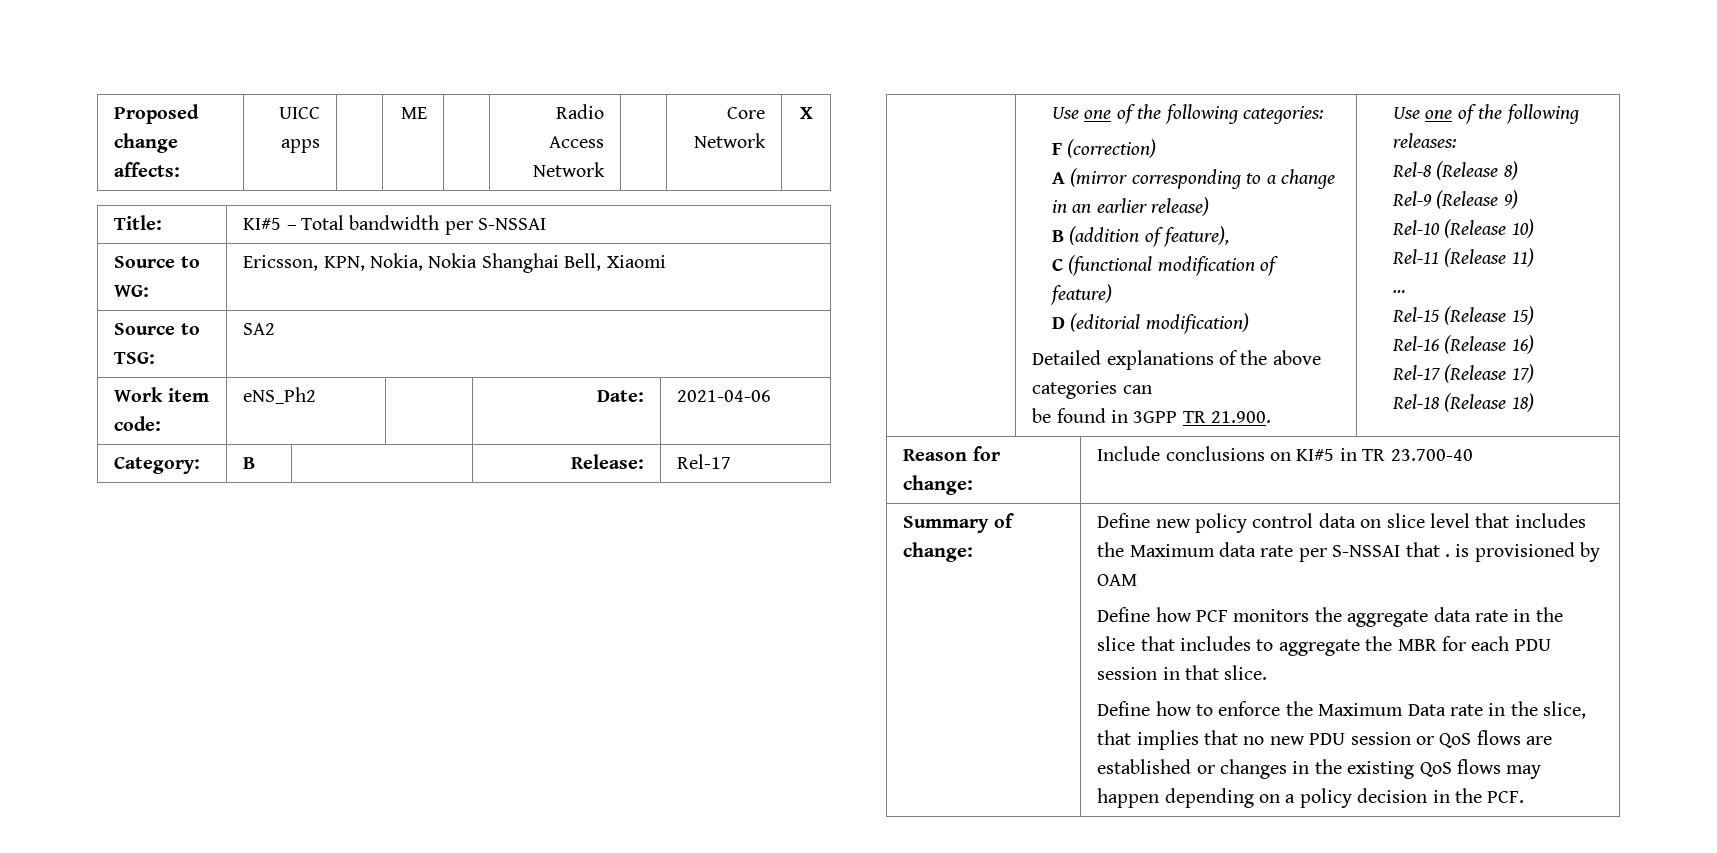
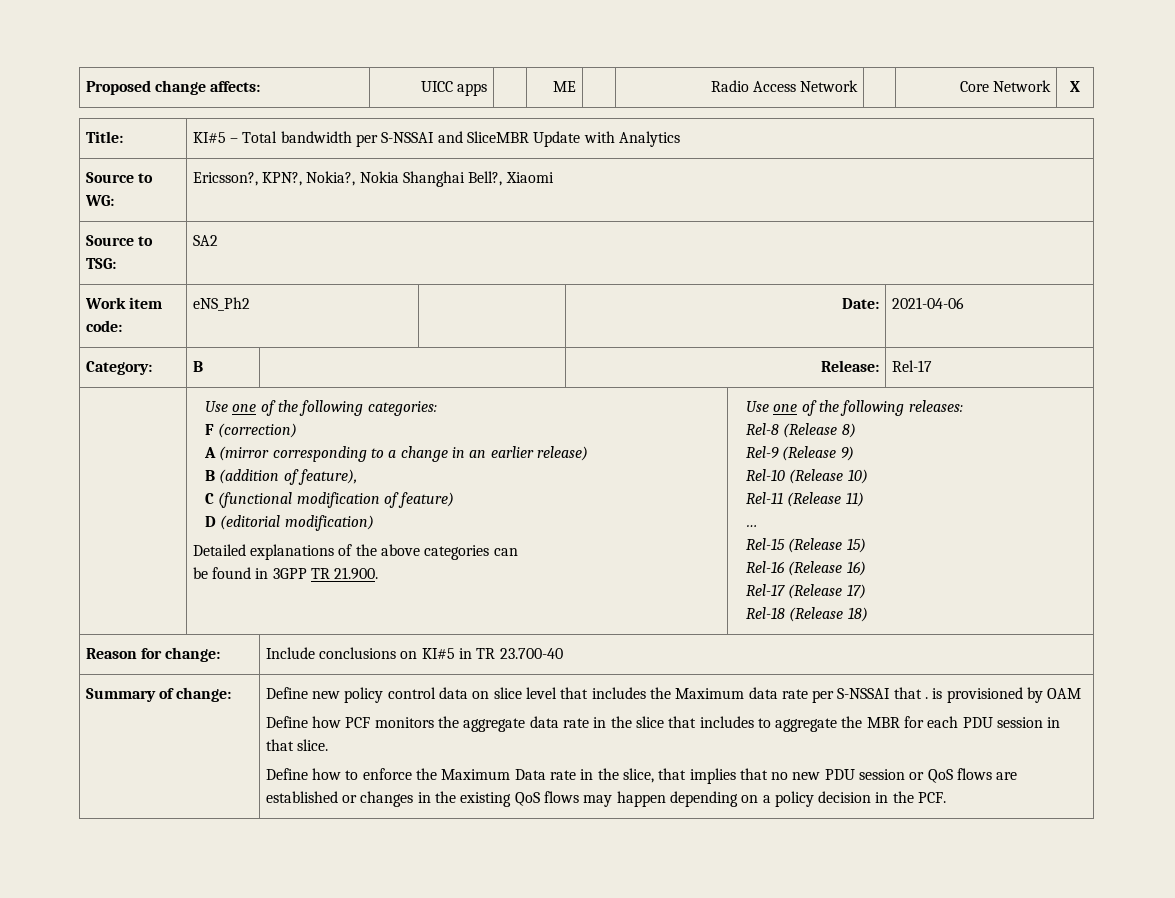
(547, 224) none -> [437,131,680,147] and SliceMBR Update with Analytics
[243,253,424,271] Ericsson, KPN, Nokia, -> [192,171,356,186] Ericsson?, KPN?, Nokia?,
[564,253,602,271] Bell, -> [468,171,503,186] Bell?,

